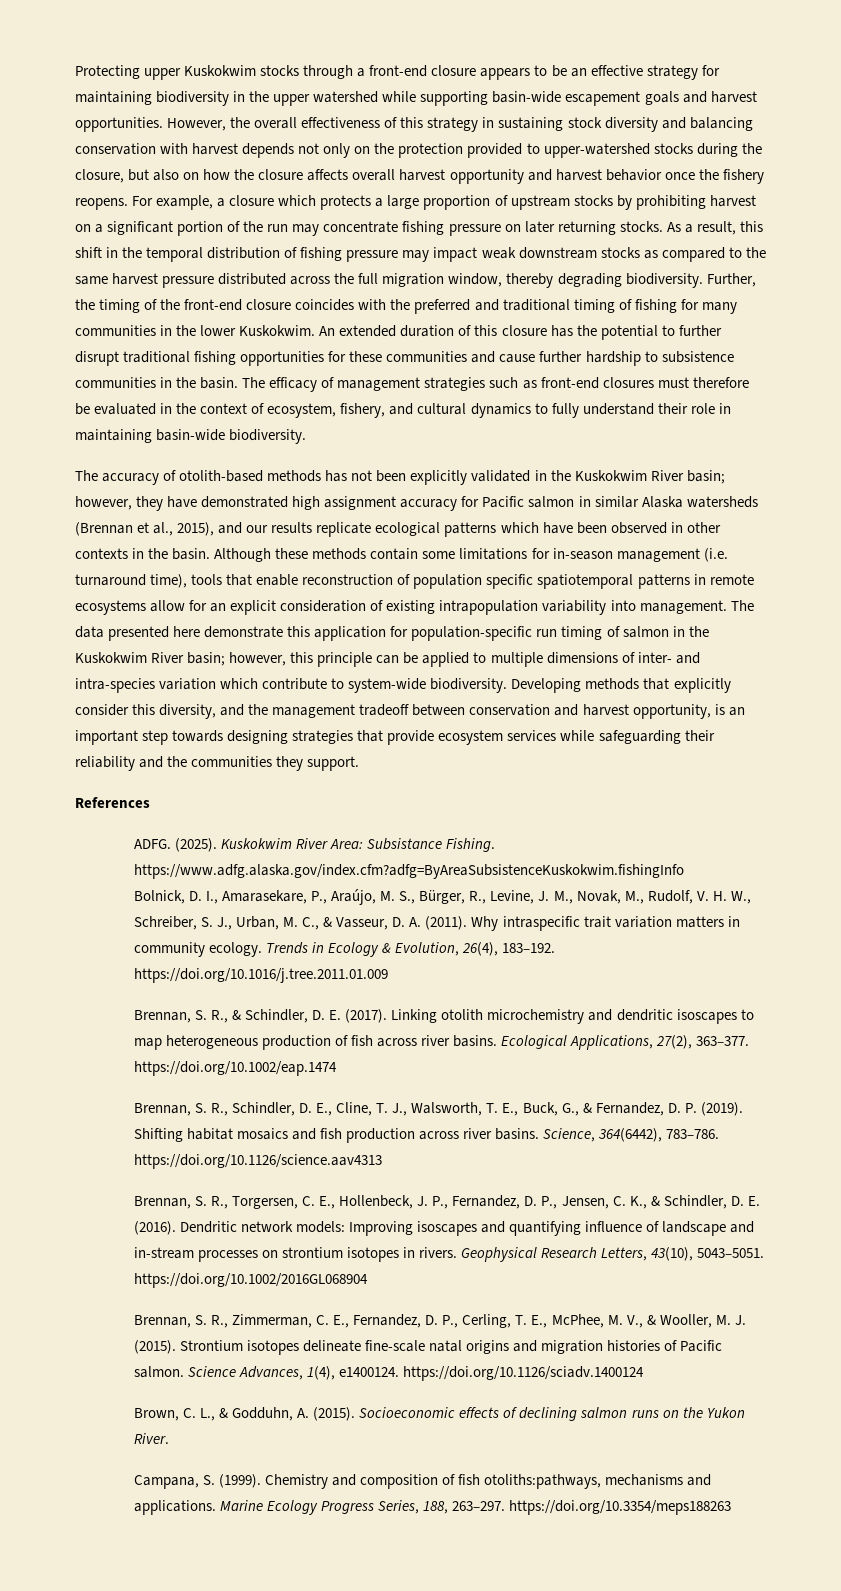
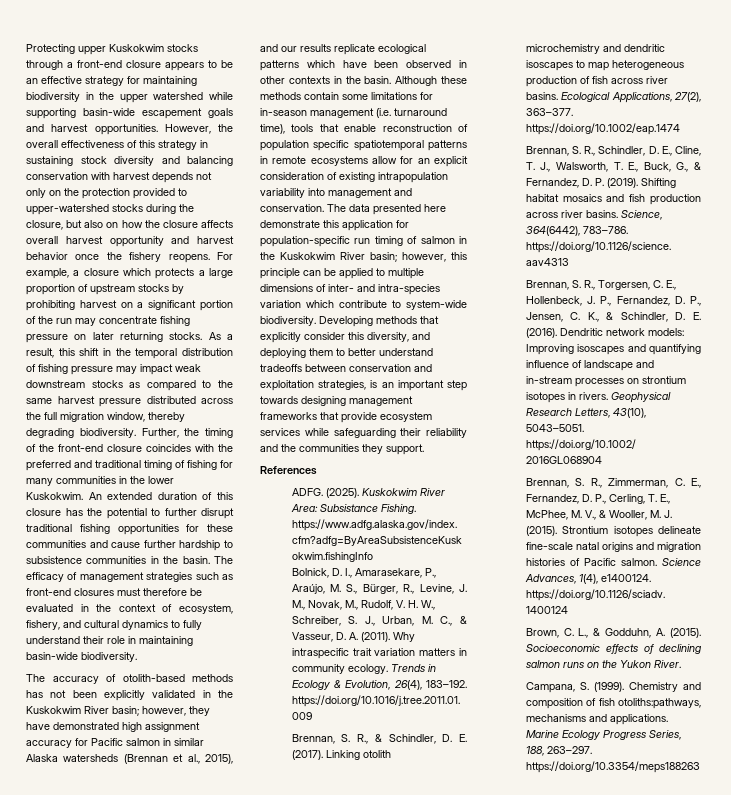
[639,600,727,614] management. -> [328,188,412,198] [260,204,324,212] management and conservation.
[248,704,410,718] the management tradeoff -> [260,348,433,359] [260,364,302,372] deploying them to better understand tradeoffs
[582,704,711,719] harvest opportunity, -> [260,380,367,391] exploitation strategies,
[292,730,354,744] strategies -> [349,396,413,406] [260,412,317,420] management frameworks

